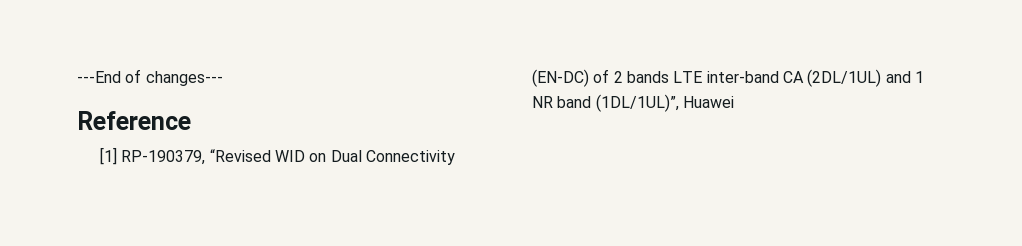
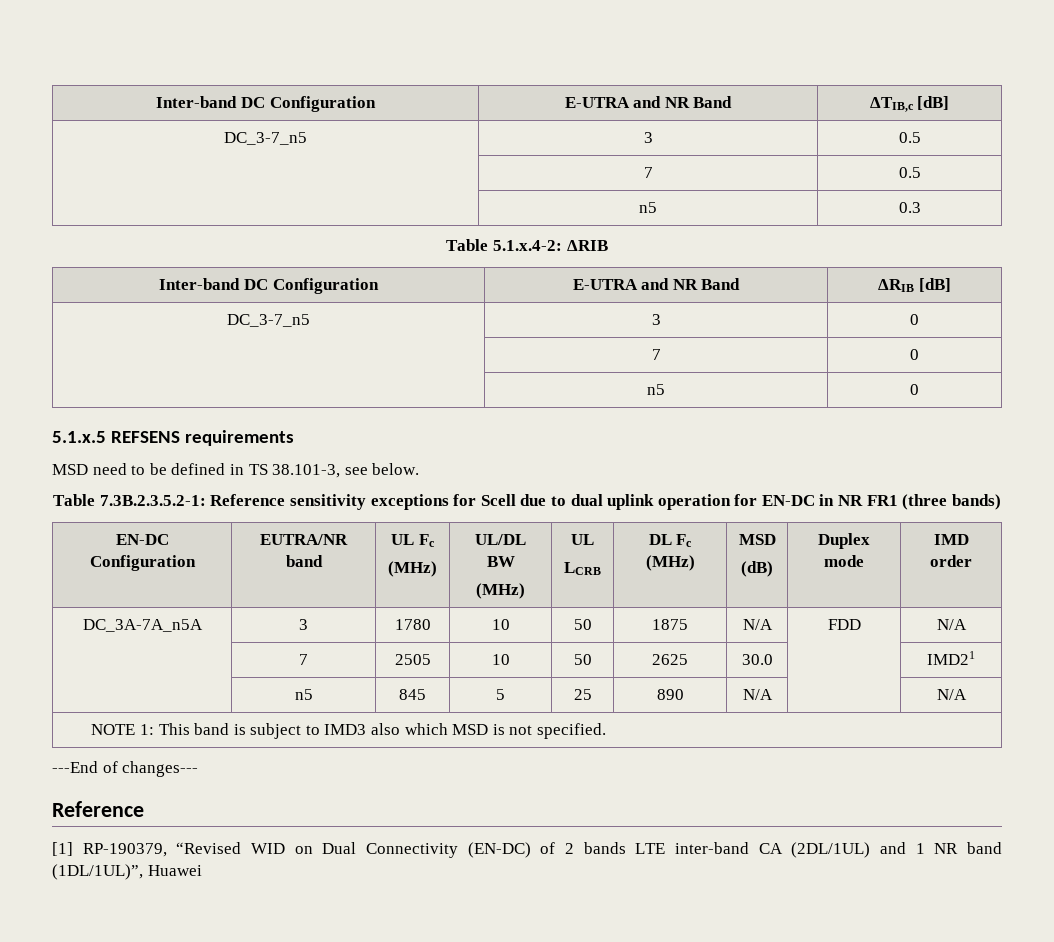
(77, 77) none -> [156,96,376,112] [564,96,733,108] [869,96,950,112] [224,132,307,145] [643,132,653,143] [898,132,921,143] [643,167,653,178] [898,167,921,178] [639,202,657,213] [898,202,921,213] [446,239,608,251] [159,278,379,294] [572,278,741,290] [878,278,951,292] [227,314,310,327] [651,314,661,325] [910,314,919,325] [651,349,661,360] [910,349,919,360] [647,384,665,395] [910,384,919,395] [52,430,294,446] [52,463,420,478] [53,494,1001,510] [115,534,169,545] [89,555,196,571] [260,534,348,545] [285,555,323,567] [391,534,435,547] [388,561,437,577] [475,534,526,545] [486,556,515,567] [476,583,525,599] [571,534,594,545] [564,562,601,575] [648,534,693,547] [645,555,695,571] [738,534,776,545] [741,561,773,577] [818,533,870,549] [824,555,864,567] [933,534,969,545] [930,555,972,567] [82,619,203,632] [299,619,308,630] [394,619,431,630] [491,619,510,630] [573,619,592,630] [652,619,688,630] [742,619,773,630] [827,619,861,630] [936,619,967,630] [299,654,308,665] [394,654,431,665] [491,654,510,665] [573,654,592,665] [652,654,688,665] [741,654,773,665] [927,651,975,665] [294,689,313,700] [399,689,426,700] [496,689,506,700] [573,689,592,700] [656,689,684,700] [742,689,773,700] [936,689,967,700] [91,723,607,739] Inter-band DC Configuration | E-UTRA and NR Band | ΔTIB,c [dB] // DC_3-7_n5 | 3 | 0.5 // | 7 | 0.5 // | n5 | 0.3 // Table 5.1.x.4-2: ΔRIB // Inter-band DC Configuration | E-UTRA and NR Band | ΔRIB [dB] // DC_3-7_n5 | 3 | 0 // | 7 | 0 // | n5 | 0 // 5.1.x.5 REFSENS requirements // MSD need to be defined in TS 38.101-3, see below. // Table 7.3B.2.3.5.2-1: Reference sensitivity exceptions for Scell due to dual uplink operation for EN-DC in NR FR1 (three bands) // EN-DC Configuration | EUTRA/NR band | UL Fc // (MHz) | UL/DL BW // (MHz) | UL // LCRB | DL Fc (MHz) | MSD // (dB) | Duplex mode | IMD order // DC_3A-7A_n5A | 3 | 1780 | 10 | 50 | 1875 | N/A | FDD | N/A // | 7 | 2505 | 10 | 50 | 2625 | 30.0 | | IMD21 // | n5 | 845 | 5 | 25 | 890 | N/A | | N/A // NOTE 1: This band is subject to IMD3 also which MSD is not specified. //

